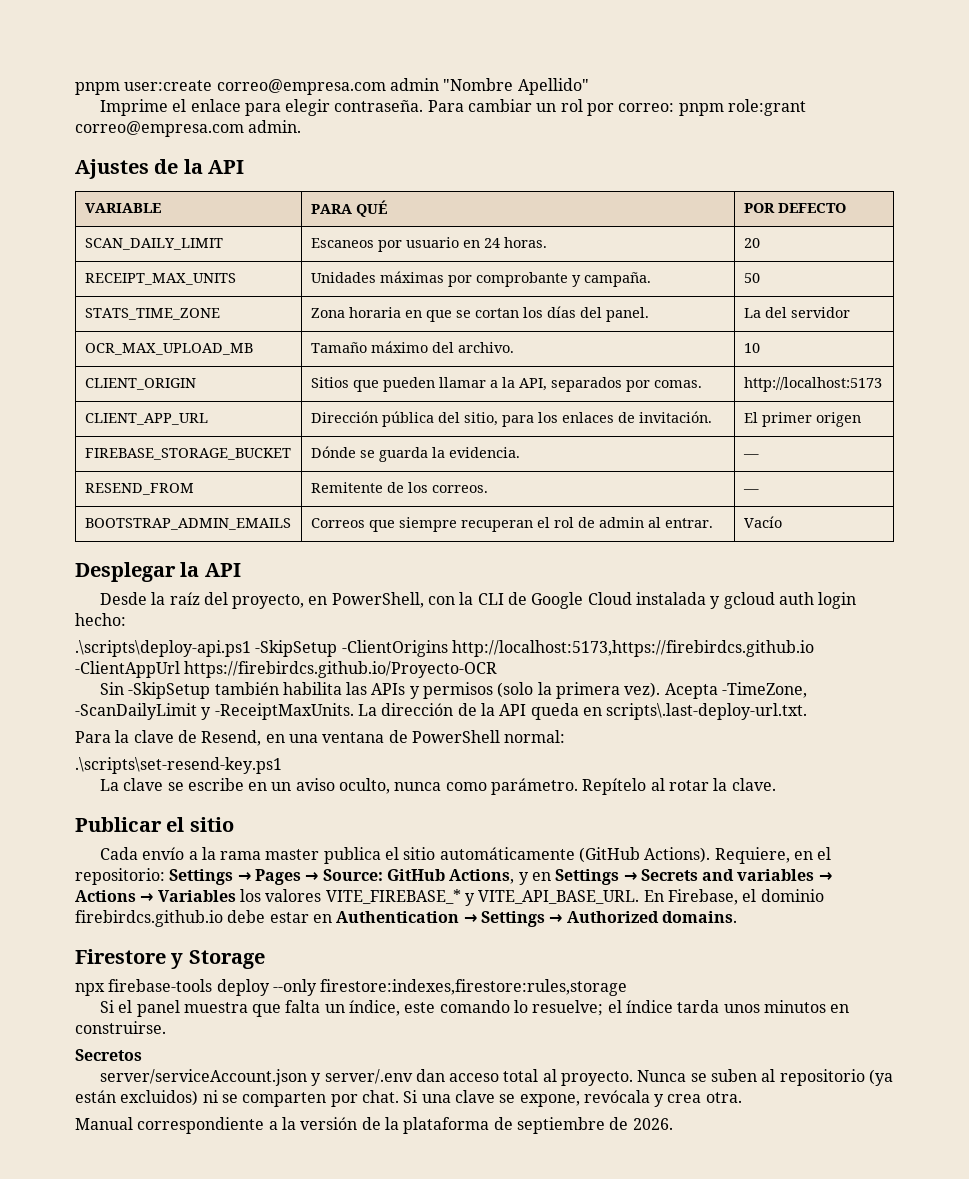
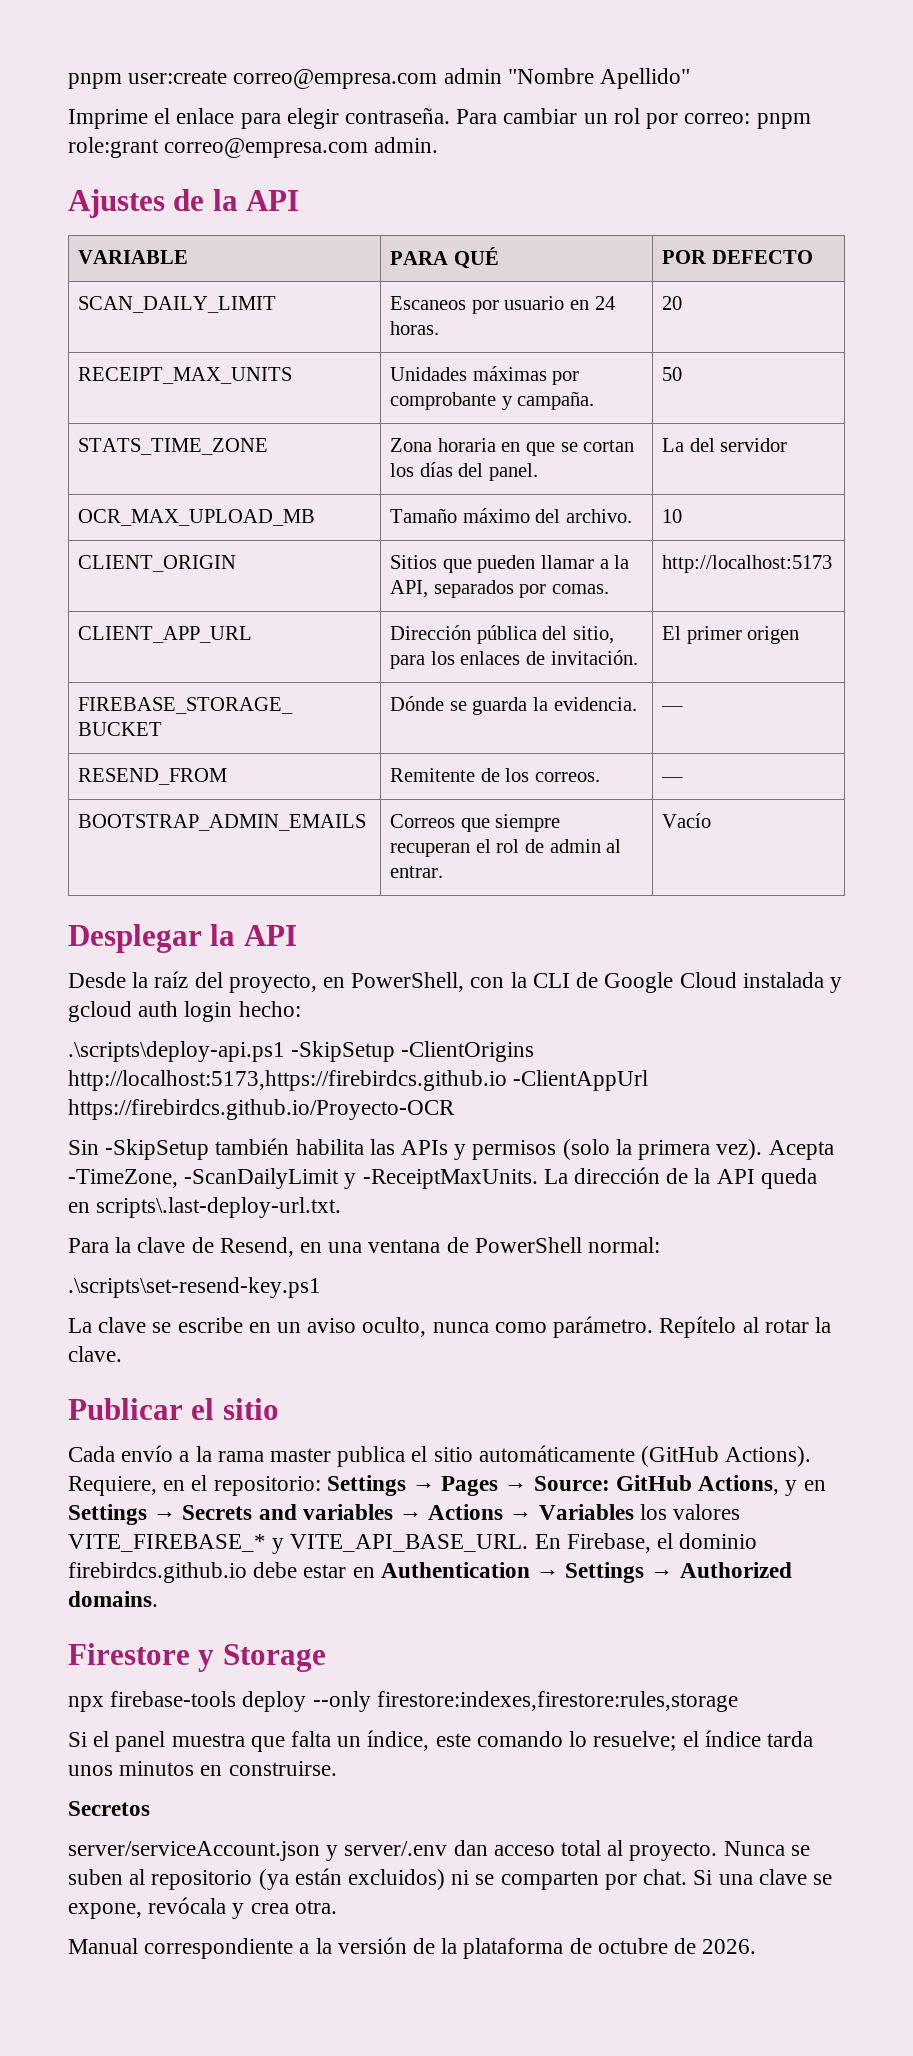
[516,1117,605,1134] septiembre -> [597,1938,668,1954] octubre

